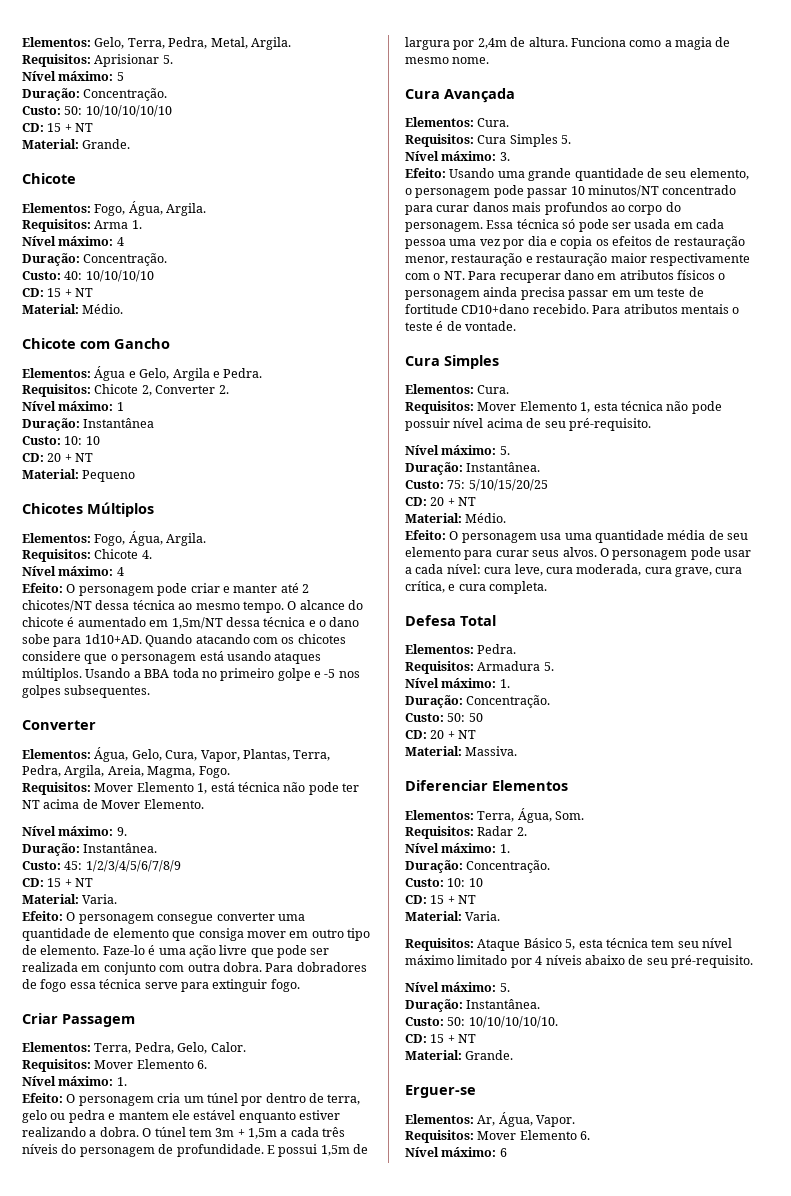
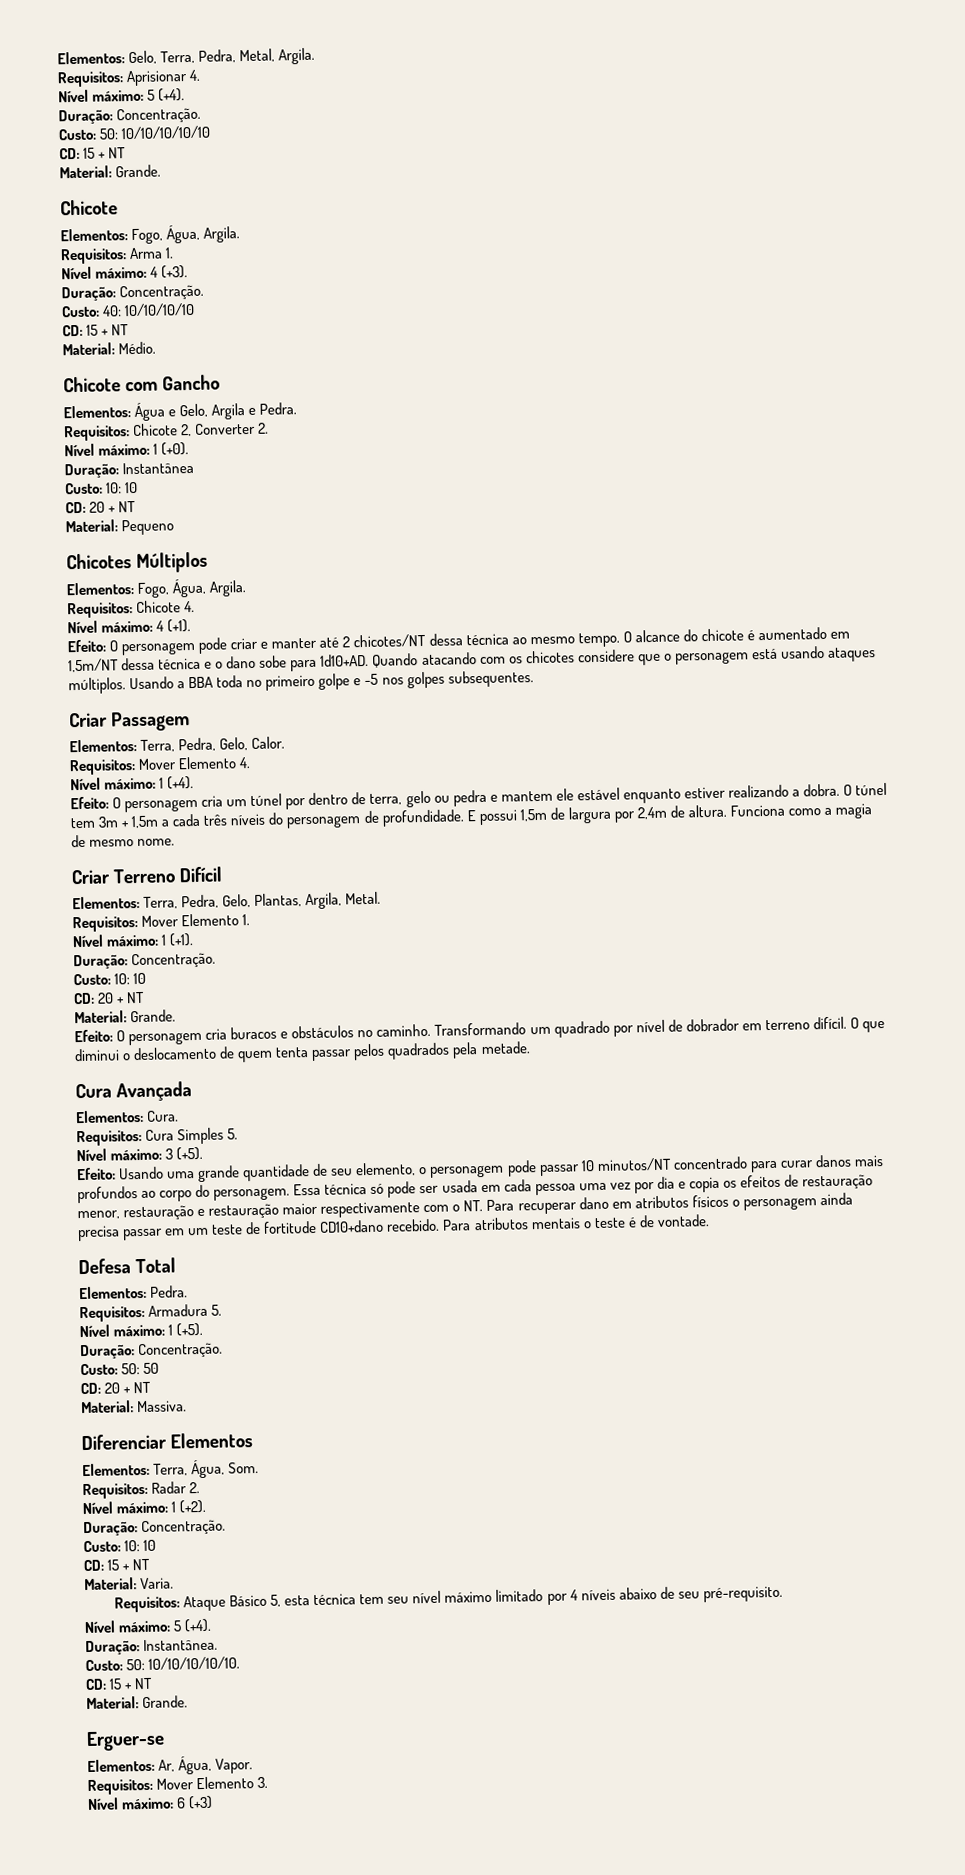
[162,55,173,64] [22,71,124,81] 5. // Nível máximo: 5 -> [189,69,202,81] [58,88,186,103] 4. // Nível máximo: 5 (+4).
(124, 241) none -> [161,265,189,279] (+3).
(124, 406) none -> [161,442,190,456] (+0).
(124, 571) none -> [167,619,192,633] (+1).
[22,720,96,730] [22,747,331,762] [22,765,230,778] [22,782,359,795] [22,799,204,809] [22,826,127,836] [22,843,158,856] [22,860,181,872] [22,878,94,887] [22,894,118,904] [22,911,305,924] [22,928,370,941] [22,945,330,958] [22,962,367,975] [22,979,300,992] // Converter // Elementos: Água, Gelo, Cura, Vapor, Plantas, Terra, Pedra, Argila, Areia, Magma, Fogo. // Requisitos: Mover Elemento 1, está técnica não pode ter NT acima de Mover Elemento. // Nível máximo: 9. // Duração: Instantânea. // Custo: 45: 1/2/3/4/5/6/7/8/9 // CD: 15 + NT // Material: Varia. // Efeito: O personagem consegue converter uma quantidade de elemento que consiga mover em outro tipo de elemento. Faze-lo é uma ação livre que pode ser realizada em conjunto com outra dobra. Para dobradores de fogo essa técnica serve para extinguir fogo. -> (534, 679) none
[197,1060,208,1069] [22,1076,127,1086] 6. // Nível máximo: 1. -> [239,757,252,769] [70,776,195,791] 4. // Nível máximo: 1 (+4).
(490, 60) none -> [71,866,223,885] [72,891,382,910] [72,913,251,933] [72,933,195,948] [73,952,217,970] [73,972,147,986] [73,991,146,1005] [74,1009,177,1024] [74,1016,885,1046] [74,1041,531,1063] // Criar Terreno Difícil // Elementos: Terra, Pedra, Gelo, Plantas, Argila, Metal. // Requisitos: Mover Elemento 1. // Nível máximo: 1 (+1). // Duração: Concentração. // Custo: 10: 10 // CD: 20 + NT // Material: Grande. // Efeito: O personagem cria buracos e obstáculos no caminho. Transformando um quadrado por nível de dobrador em terreno difícil. O que diminui o deslocamento de quem tenta passar pelos quadrados pela metade.
[499,152,510,161] 3. -> [165,1146,204,1161] 3 (+5).
[405,355,499,369] [405,384,510,394] [405,401,722,414] [405,418,651,431] [405,445,510,455] [405,462,541,475] [405,479,548,491] [405,497,477,506] [405,513,507,523] [405,530,748,543] [405,547,751,560] [405,564,743,577] [405,581,548,594] // Cura Simples // Elementos: Cura. // Requisitos: Mover Elemento 1, esta técnica não pode possuir nível acima de seu pré-requisito. // Nível máximo: 5. // Duração: Instantânea. // Custo: 75: 5/10/15/20/25 // CD: 20 + NT // Material: Médio. // Efeito: O personagem usa uma quantidade média de seu elemento para curar seus alvos. O personagem pode usar a cada nível: cura leve, cura moderada, cura grave, cura crítica, e cura completa. -> (710, 1220) none
[499,679,510,688] 1. -> [168,1322,204,1337] 1 (+5).
[499,844,510,853] 1. -> [171,1499,208,1514] 1 (+2).
[499,983,510,992] 5. -> [173,1618,213,1633] 5 (+4).
[580,1131,591,1140] 6. -> [257,1776,269,1789] 3.
(507, 1152) none -> [188,1795,214,1810] (+3)

